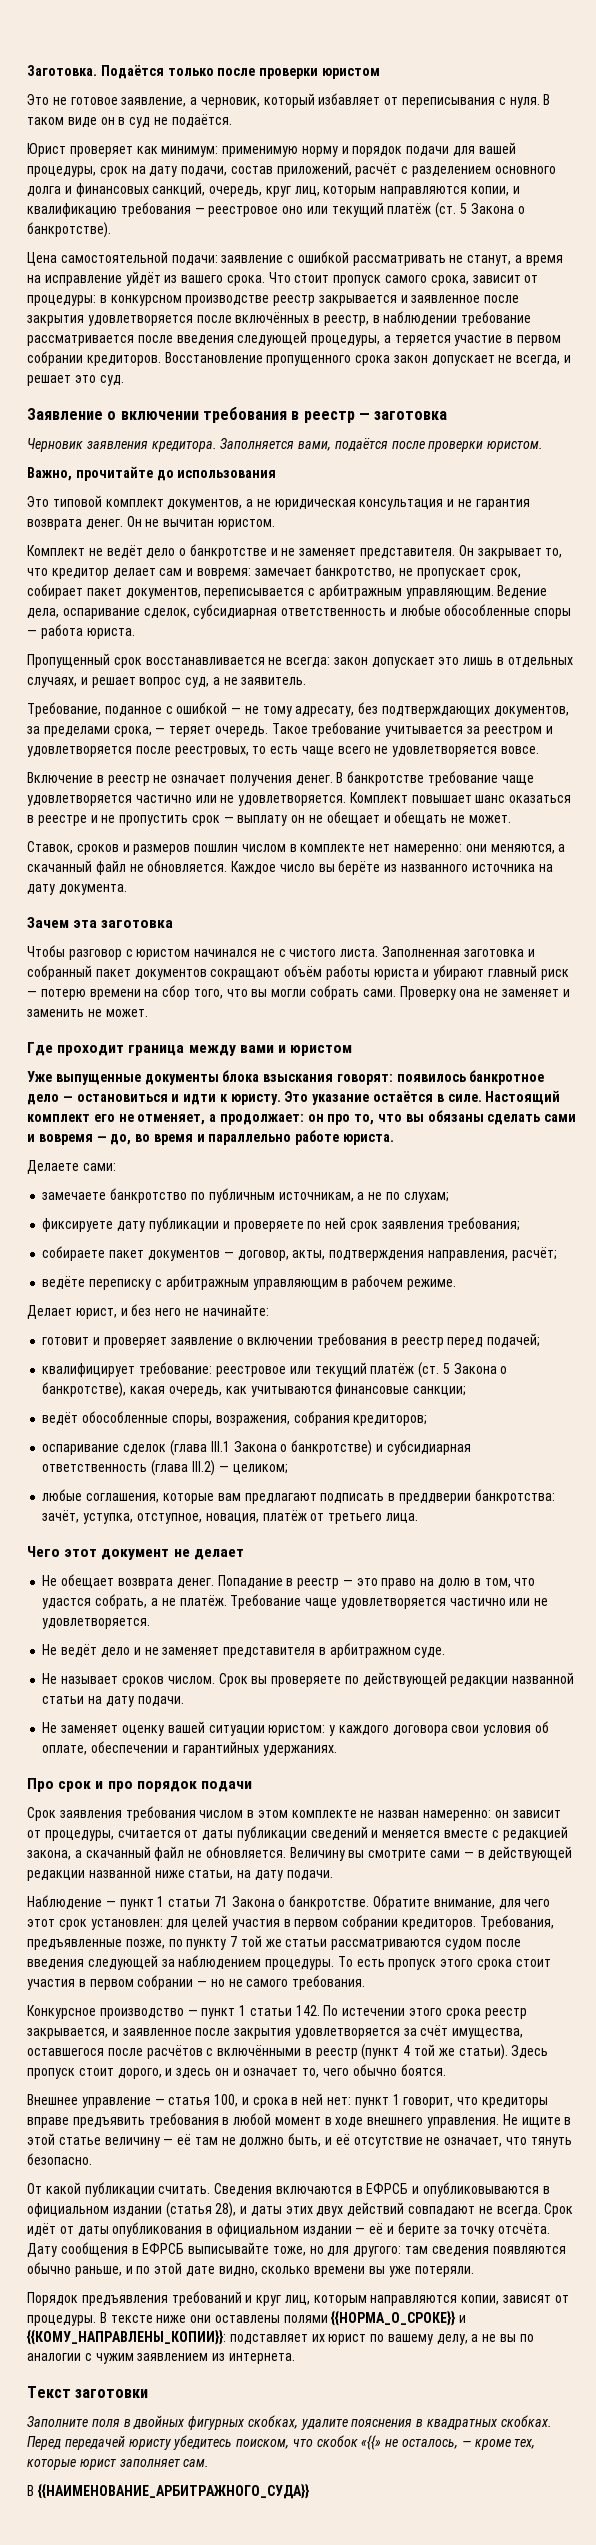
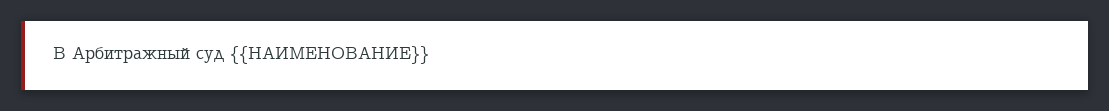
[27,65,380,79] [27,93,551,108] [27,114,232,128] [27,142,516,157] [27,162,556,177] [27,182,520,197] [27,202,525,218] [27,222,111,238] [27,251,563,266] [27,271,539,286] [27,295,520,306] [27,311,532,326] [27,331,562,346] [27,351,572,366] [27,375,124,386] [27,407,448,423] [27,438,544,452] [27,466,277,481] [27,495,530,510] [27,516,275,530] [27,544,563,559] [27,564,521,579] [27,584,548,599] [27,604,572,619] [27,624,135,639] [27,653,573,668] [27,677,307,688] [27,702,569,717] [27,722,553,737] [27,746,540,757] [27,771,534,786] [27,792,572,806] [27,811,511,826] [27,841,566,855] [27,860,553,875] [27,884,127,895] [27,917,174,928] [27,945,535,960] [27,965,569,980] [27,985,570,1000] [27,1009,148,1017] [27,1042,353,1056] [27,1070,545,1085] [27,1090,561,1105] [27,1110,577,1125] [27,1130,395,1145] [27,1160,116,1174] [42,1188,449,1203] [42,1217,521,1232] [42,1246,557,1261] [42,1275,456,1290] [27,1304,269,1319] [42,1333,541,1348] [42,1362,508,1378] [42,1382,467,1398] [42,1411,428,1426] [42,1440,471,1456] [42,1460,288,1476] [42,1489,555,1504] [42,1510,418,1524] [27,1546,244,1560] [42,1574,536,1589] [42,1594,549,1609] [42,1618,151,1629] [42,1643,446,1658] [42,1672,575,1687] [42,1696,184,1707] [42,1721,549,1736] [42,1741,337,1756] [27,1778,252,1792] [27,1806,561,1821] [27,1826,568,1841] [27,1846,573,1861] [27,1866,333,1881] [27,1895,551,1910] [27,1915,554,1930] [27,1935,521,1950] [27,1955,551,1970] [27,1975,366,1990] [27,2005,527,2019] [27,2025,524,2039] [27,2044,549,2060] [27,2064,446,2079] [27,2093,548,2108] [27,2113,572,2128] [27,2133,572,2148] [27,2153,92,2165] [27,2182,550,2197] [27,2202,574,2218] [27,2222,551,2237] [27,2242,566,2257] [27,2262,474,2277] [27,2291,569,2306] [27,2310,467,2326] [27,2329,534,2345] [27,2353,295,2364] [27,2386,149,2398] [27,2415,552,2430] [27,2435,536,2450] [27,2459,210,2470] [27,2483,309,2499] Заготовка. Подаётся только после проверки юристом // Это не готовое заявление, а черновик, который избавляет от переписывания с нуля. В таком виде он в суд не подаётся. // Юрист проверяет как минимум: применимую норму и порядок подачи для вашей процедуры, срок на дату подачи, состав приложений, расчёт с разделением основного долга и финансовых санкций, очередь, круг лиц, которым направляются копии, и квалификацию требования — реестровое оно или текущий платёж (ст. 5 Закона о банкротстве). // Цена самостоятельной подачи: заявление с ошибкой рассматривать не станут, а время на исправление уйдёт из вашего срока. Что стоит пропуск самого срока, зависит от процедуры: в конкурсном производстве реестр закрывается и заявленное после закрытия удовлетворяется после включённых в реестр, в наблюдении требование рассматривается после введения следующей процедуры, а теряется участие в первом собрании кредиторов. Восстановление пропущенного срока закон допускает не всегда, и решает это суд. // Заявление о включении требования в реестр — заготовка // Черновик заявления кредитора. Заполняется вами, подаётся после проверки юристом. // Важно, прочитайте до использования // Это типовой комплект документов, а не юридическая консультация и не гарантия возврата денег. Он не вычитан юристом. // Комплект не ведёт дело о банкротстве и не заменяет представителя. Он закрывает то, что кредитор делает сам и вовремя: замечает банкротство, не пропускает срок, собирает пакет документов, переписывается с арбитражным управляющим. Ведение дела, оспаривание сделок, субсидиарная ответственность и любые обособленные споры — работа юриста. // Пропущенный срок восстанавливается не всегда: закон допускает это лишь в отдельных случаях, и решает вопрос суд, а не заявитель. // Требование, поданное с ошибкой — не тому адресату, без подтверждающих документов, за пределами срока, — теряет очередь. Такое требование учитывается за реестром и удовлетворяется после реестровых, то есть чаще всего не удовлетворяется вовсе. // Включение в реестр не означает получения денег. В банкротстве требование чаще удовлетворяется частично или не удовлетворяется. Комплект повышает шанс оказаться в реестре и не пропустить срок — выплату он не обещает и обещать не может. // Ставок, сроков и размеров пошлин числом в комплекте нет намеренно: они меняются, а скачанный файл не обновляется. Каждое число вы берёте из названного источника на дату документа. // Зачем эта заготовка // Чтобы разговор с юристом начинался не с чистого листа. Заполненная заготовка и собранный пакет документов сокращают объём работы юриста и убирают главный риск — потерю времени на сбор того, что вы могли собрать сами. Проверку она не заменяет и заменить не может. // Где проходит граница между вами и юристом // Уже выпущенные документы блока взыскания говорят: появилось банкротное дело — остановиться и идти к юристу. Это указание остаётся в силе. Настоящий комплект его не отменяет, а продолжает: он про то, что вы обязаны сделать сами и вовремя — до, во время и параллельно работе юриста. // Делаете сами: // замечаете банкротство по публичным источникам, а не по слухам; // фиксируете дату публикации и проверяете по ней срок заявления требования; // собираете пакет документов — договор, акты, подтверждения направления, расчёт; // ведёте переписку с арбитражным управляющим в рабочем режиме. // Делает юрист, и без него не начинайте: // готовит и проверяет заявление о включении требования в реестр перед подачей; // квалифицирует требование: реестровое или текущий платёж (ст. 5 Закона о банкротстве), какая очередь, как учитываются финансовые санкции; // ведёт обособленные споры, возражения, собрания кредиторов; // оспаривание сделок (глава III.1 Закона о банкротстве) и субсидиарная ответственность (глава III.2) — целиком; // любые соглашения, которые вам предлагают подписать в преддверии банкротства: зачёт, уступка, отступное, новация, платёж от третьего лица. // Чего этот документ не делает // Не обещает возврата денег. Попадание в реестр — это право на долю в том, что удастся собрать, а не платёж. Требование чаще удовлетворяется частично или не удовлетворяется. // Не ведёт дело и не заменяет представителя в арбитражном суде. // Не называет сроков числом. Срок вы проверяете по действующей редакции названной статьи на дату подачи. // Не заменяет оценку вашей ситуации юристом: у каждого договора свои условия об оплате, обеспечении и гарантийных удержаниях. // Про срок и про порядок подачи // Срок заявления требования числом в этом комплекте не назван намеренно: он зависит от процедуры, считается от даты публикации сведений и меняется вместе с редакцией закона, а скачанный файл не обновляется. Величину вы смотрите сами — в действующей редакции названной ниже статьи, на дату подачи. // Наблюдение — пункт 1 статьи 71 Закона о банкротстве. Обратите внимание, для чего этот срок установлен: для целей участия в первом собрании кредиторов. Требования, предъявленные позже, по пункту 7 той же статьи рассматриваются судом после введения следующей за наблюдением процедуры. То есть пропуск этого срока стоит участия в первом собрании — но не самого требования. // Конкурсное производство — пункт 1 статьи 142. По истечении этого срока реестр закрывается, и заявленное после закрытия удовлетворяется за счёт имущества, оставшегося после расчётов с включёнными в реестр (пункт 4 той же статьи). Здесь пропуск стоит дорого, и здесь он и означает то, чего обычно боятся. // Внешнее управление — статья 100, и срока в ней нет: пункт 1 говорит, что кредиторы вправе предъявить требования в любой момент в ходе внешнего управления. Не ищите в этой статье величину — её там не должно быть, и её отсутствие не означает, что тянуть безопасно. // От какой публикации считать. Сведения включаются в ЕФРСБ и опубликовываются в официальном издании (статья 28), и даты этих двух действий совпадают не всегда. Срок идёт от даты опубликования в официальном издании — её и берите за точку отсчёта. Дату сообщения в ЕФРСБ выписывайте тоже, но для другого: там сведения появляются обычно раньше, и по этой дате видно, сколько времени вы уже потеряли. // Порядок предъявления требований и круг лиц, которым направляются копии, зависят от процедуры. В тексте ниже они оставлены полями {{НОРМА_О_СРОКЕ}} и {{КОМУ_НАПРАВЛЕНЫ_КОПИИ}}: подставляет их юрист по вашему делу, а не вы по аналогии с чужим заявлением из интернета. // Текст заготовки // Заполните поля в двойных фигурных скобках, удалите пояснения в квадратных скобках. Перед передачей юристу убедитесь поиском, что скобок «{{» не осталось, — кроме тех, которые юрист заполняет сам. // В {{НАИМЕНОВАНИЕ_АРБИТРАЖНОГО_СУДА}} -> [53,46,429,64] В Арбитражный суд {{НАИМЕНОВАНИЕ}}

